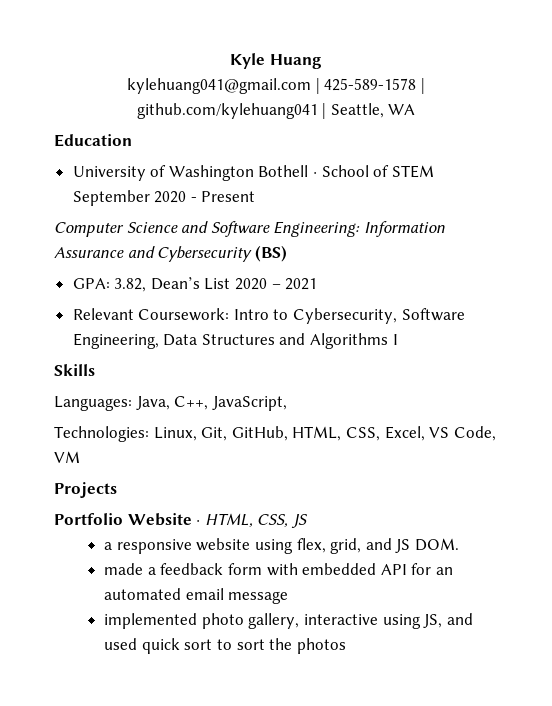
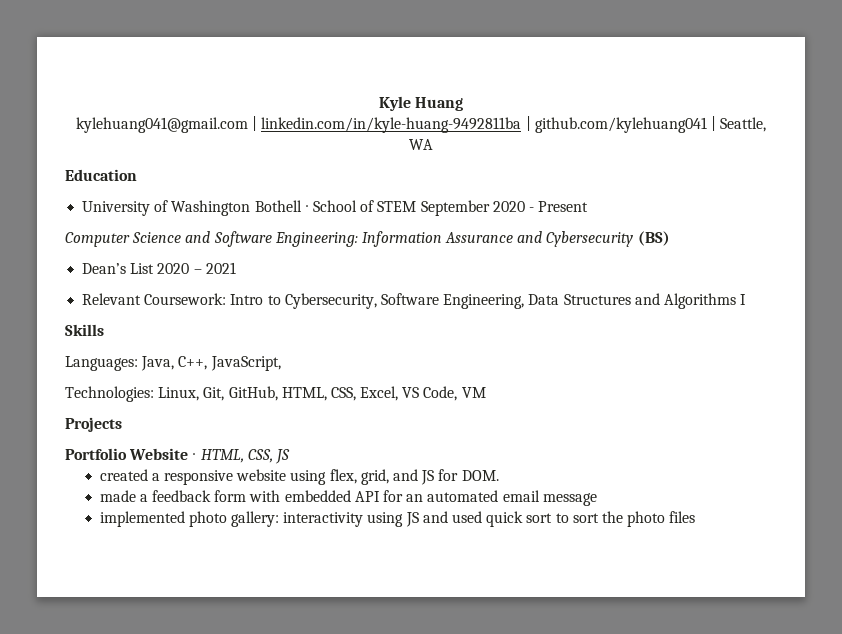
[324,78,417,91] 425-589-1578 -> [261,117,522,133] linkedin.com/in/kyle-huang-9492811ba
[72,278,147,292] GPA: 3.82, -> (670, 238) none
(308, 521) none -> [99,469,148,481] created
(411, 546) none -> [438,469,459,481] for
[248,613,443,629] gallery, interactive using JS, -> [231,511,419,527] gallery: interactivity using JS
[296,638,346,654] photos -> [627,511,696,527] photo files

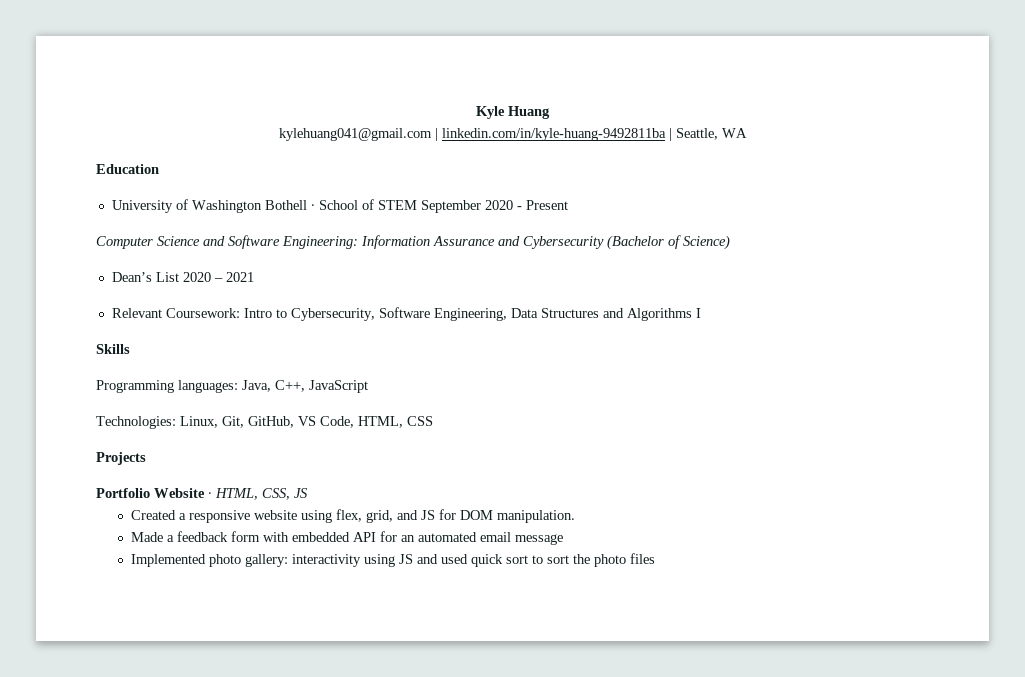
[534,116,716,133] github.com/kylehuang041 | -> (672, 134) none
[637,231,670,246] (BS) -> [607,235,730,250] (Bachelor of Science)
[65,356,138,371] Languages: -> [96,380,238,393] Programming languages:
[210,356,281,371] JavaScript, -> [309,380,368,393] JavaScript
[281,386,486,401] HTML, CSS, Excel, VS Code, VM -> [298,416,433,428] VS Code, HTML, CSS
[99,469,148,481] created -> [130,510,176,520] Created
[461,470,499,481] [99,490,136,502] DOM. // made -> [459,510,575,523] [130,532,163,542] DOM manipulation. // Made
[99,511,185,527] implemented -> [130,554,206,567] Implemented

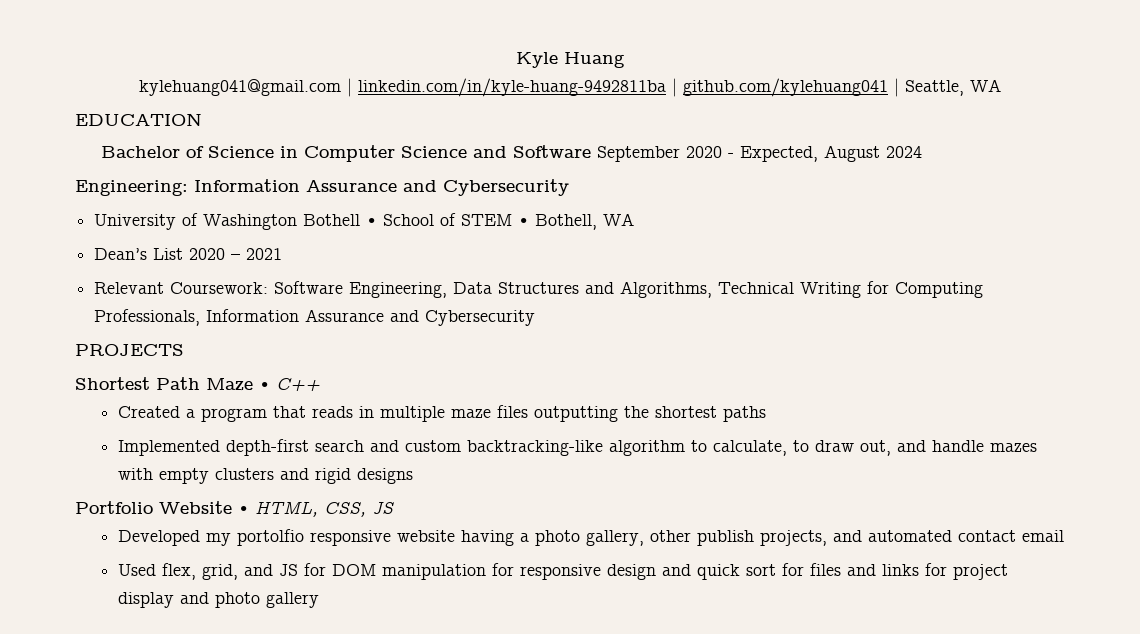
(672, 134) none -> [683,78,899,97] github.com/kylehuang041 |
[96,164,159,174] Education -> [75,113,202,126] [101,145,923,162] [75,179,569,196] EDUCATION // Bachelor of Science in Computer Science and Software September 2020 - Expected, August 2024 // Engineering: Information Assurance and Cybersecurity
[420,200,568,213] [96,235,730,250] September 2020 - Present // Computer Science and Software Engineering: Information Assurance and Cybersecurity (Bachelor of Science) -> [518,213,635,230] ∙ Bothell, WA
[243,308,375,321] Intro to Cybersecurity, -> (269, 288) none
[626,308,701,321] [96,344,130,354] [96,380,368,393] [96,416,433,429] [96,452,146,465] Algorithms I // Skills // Programming languages: Java, C++, JavaScript // Technologies: Linux, Git, GitHub, VS Code, HTML, CSS // Projects -> [620,281,984,298] [94,309,536,326] [75,344,184,356] [75,377,320,392] [117,405,766,422] [117,439,1037,456] [117,468,413,484] Algorithms, Technical Writing for Computing Professionals, Information Assurance and Cybersecurity // PROJECTS // Shortest Path Maze ∙ C++ // Created a program that reads in multiple maze files outputting the shortest paths // Implemented depth-first search and custom backtracking-like algorithm to calculate, to draw out, and handle mazes with empty clusters and rigid designs
[130,510,332,523] Created a responsive website using -> [117,529,1064,546] [117,564,156,576] Developed my portolfio responsive website having a photo gallery, other publish projects, and automated contact email // Used
[496,510,575,523] [130,531,563,545] [130,553,655,567] manipulation. // Made a feedback form with embedded API for an automated email message // Implemented photo gallery: interactivity using JS and used quick sort to sort the photo files -> [381,563,1008,580] [117,592,319,608] manipulation for responsive design and quick sort for files and links for project display and photo gallery

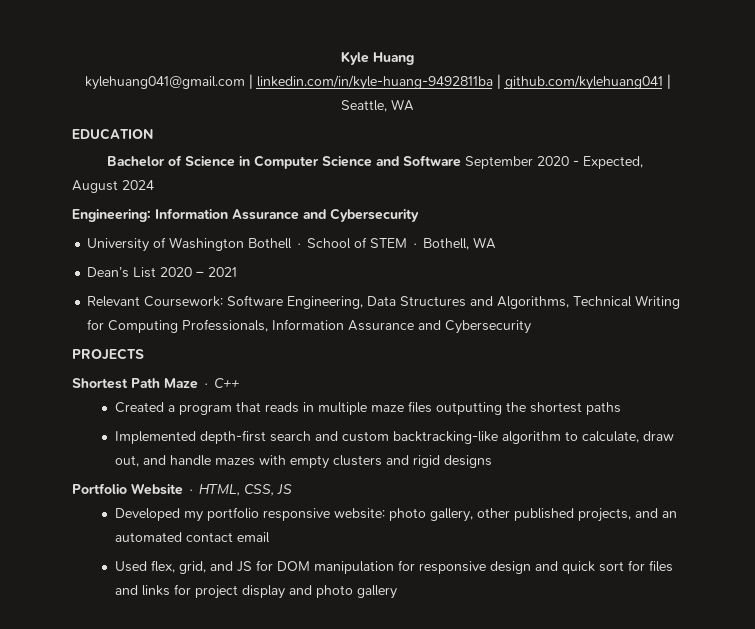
[792,440,809,452] to -> (639, 437) none
[236,529,529,546] portolfio responsive website having a -> [206,507,385,521] portfolio responsive website:
[696,530,754,546] publish -> [513,508,574,521] published
(862, 536) none -> [661,511,677,518] an

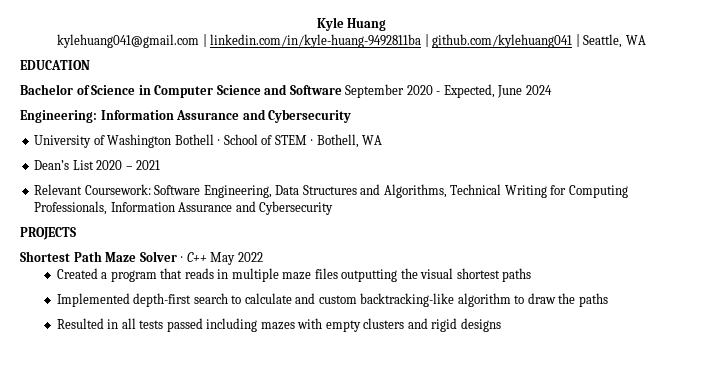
[72,180,118,193] August -> [497,85,523,98] June
(198, 383) none -> [139,251,177,262] Solver
(239, 383) none -> [210,252,263,265] May 2022
(526, 407) none -> [420,268,454,279] visual
(311, 436) none -> [231,293,292,304] to calculate
[581,431,674,443] [114,455,211,467] calculate, draw out, and handle -> [527,293,608,307] [56,318,258,332] draw the paths // Resulted in all tests passed including
[72,483,292,496] [114,507,677,522] [114,532,270,543] [114,560,673,574] [114,584,397,599] // Portfolio Website ∙ HTML, CSS, JS // Developed my portfolio responsive website: photo gallery, other published projects, and an automated contact email // Used flex, grid, and JS for DOM manipulation for responsive design and quick sort for files and links for project display and photo gallery -> (501, 325) none

